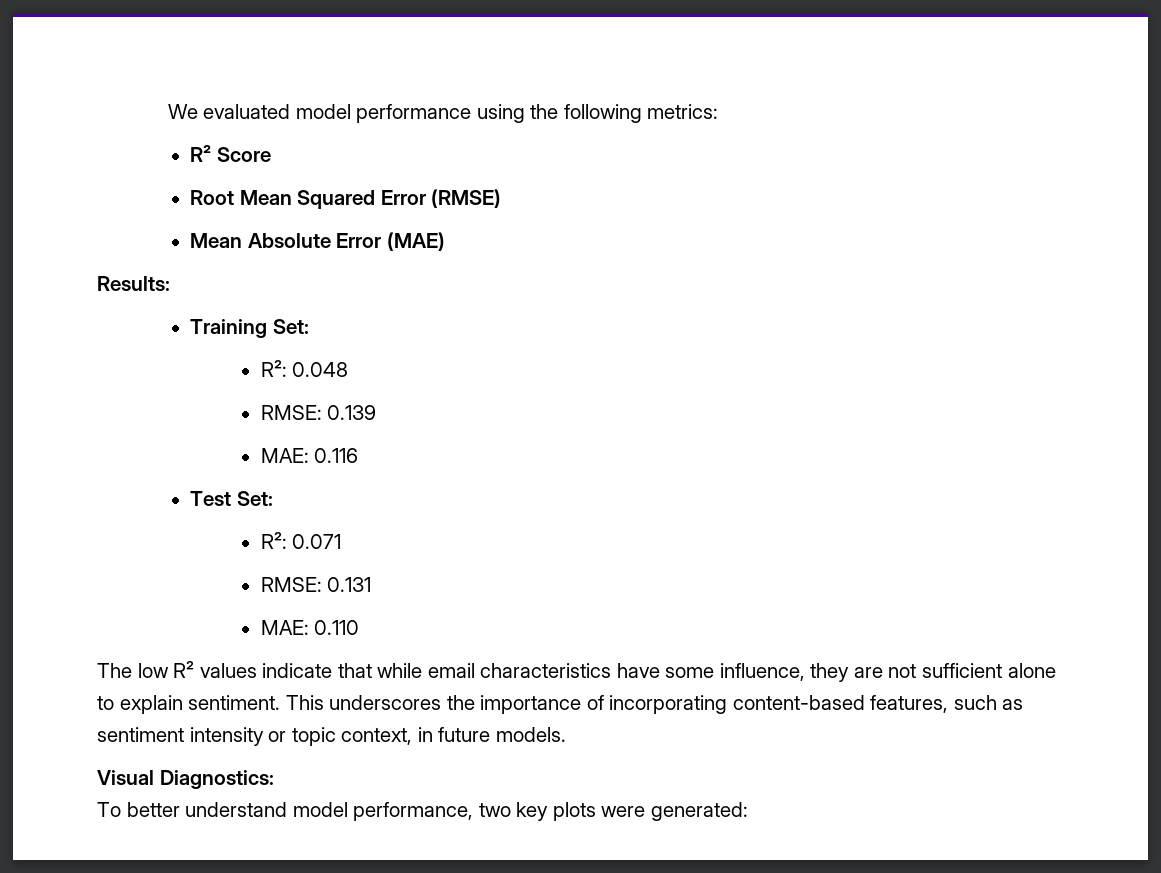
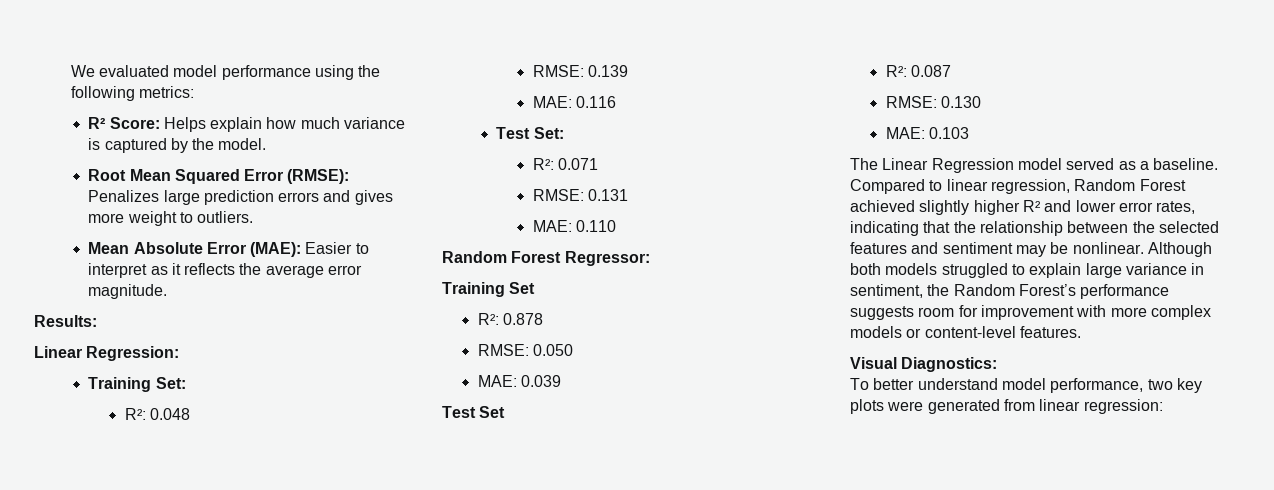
[216,147,271,162] [190,189,502,209] [190,232,445,251] Score // Root Mean Squared Error (RMSE) // Mean Absolute Error (MAE) -> [109,117,406,132] [88,138,267,153] [88,169,350,184] [88,190,393,205] [88,211,254,226] [88,242,369,257] [88,263,363,278] [88,284,168,299] Score: Helps explain how much variance is captured by the model. // Root Mean Squared Error (RMSE): Penalizes large prediction errors and gives more weight to outliers. // Mean Absolute Error (MAE): Easier to interpret as it reflects the average error magnitude.
(170, 283) none -> [34,346,180,361] // Linear Regression:
[97,661,1056,682] [97,695,1024,714] [97,727,566,746] The low R² values indicate that while email characteristics have some influence, they are not sufficient alone to explain sentiment. This underscores the importance of incorporating content-based features, such as sentiment intensity or topic context, in future models. -> [442,251,650,266] [442,282,536,297] [477,313,544,325] [477,344,574,356] [477,375,562,387] [442,406,506,418] [885,65,952,77] [885,96,982,108] [885,127,970,139] [850,158,1219,173] [850,179,1186,194] [850,200,1196,215] [850,221,1219,236] [850,242,1212,257] [850,263,1205,278] [850,284,1170,299] [850,305,1211,320] [850,326,1081,338] Random Forest Regressor: // Training Set // R²: 0.878 // RMSE: 0.050 // MAE: 0.039 // Test Set // R²: 0.087 // RMSE: 0.130 // MAE: 0.103 // The Linear Regression model served as a baseline. Compared to linear regression, Random Forest achieved slightly higher R² and lower error rates, indicating that the relationship between the selected features and sentiment may be nonlinear. Although both models struggled to explain large variance in sentiment, the Random Forest’s performance suggests room for improvement with more complex models or content-level features.
[650,802,748,821] generated: -> [927,399,1163,414] generated from linear regression:

